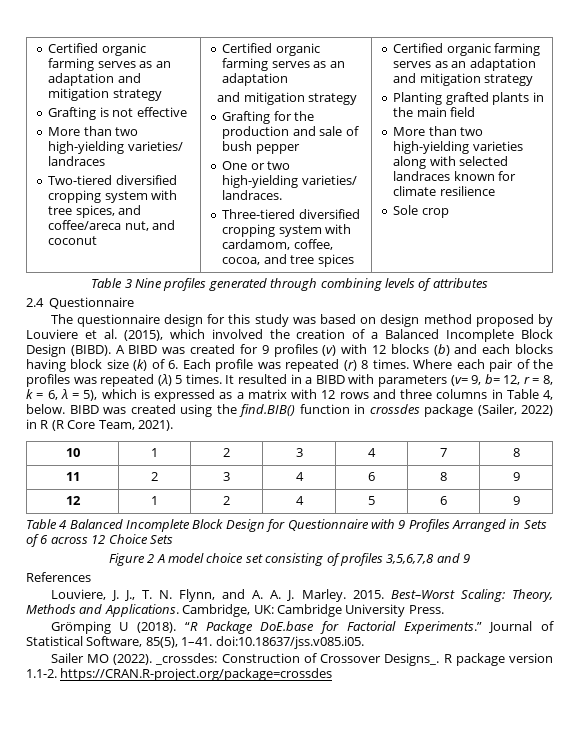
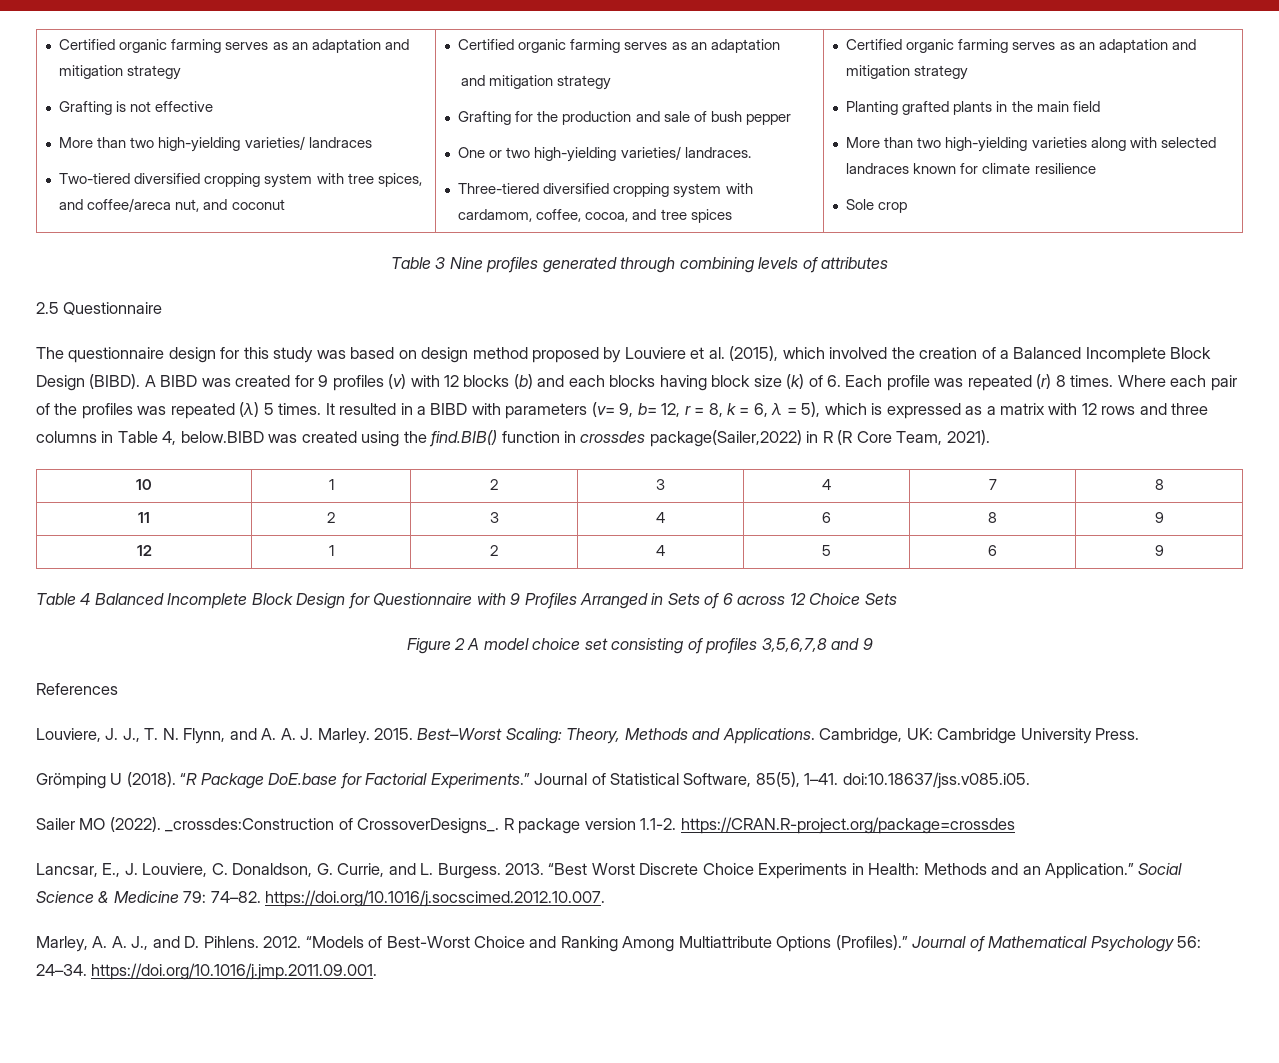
[26,298,44,307] 2.4 -> [36,302,59,314] 2.5
[26,404,99,414] below. BIBD -> [180,431,264,443] below.BIBD
[424,404,553,417] package (Sailer, 2022) -> [649,430,802,447] package(Sailer,2022)
[155,653,440,666] _crossdes: Construction of Crossover Designs_. -> [165,818,500,834] _crossdes:Construction of CrossoverDesigns_.
(333, 674) none -> [36,863,1183,879] [36,890,606,907] [36,935,1202,952] [36,963,378,980] // Lancsar, E., J. Louviere, C. Donaldson, G. Currie, and L. Burgess. 2013. “Best Worst Discrete Choice Experiments in Health: Methods and an Application.” Social Science & Medicine 79: 74–82. https://doi.org/10.1016/j.socscimed.2012.10.007. // Marley, A. A. J., and D. Pihlens. 2012. “Models of Best-Worst Choice and Ranking Among Multiattribute Options (Profiles).” Journal of Mathematical Psychology 56: 24–34. https://doi.org/10.1016/j.jmp.2011.09.001.

